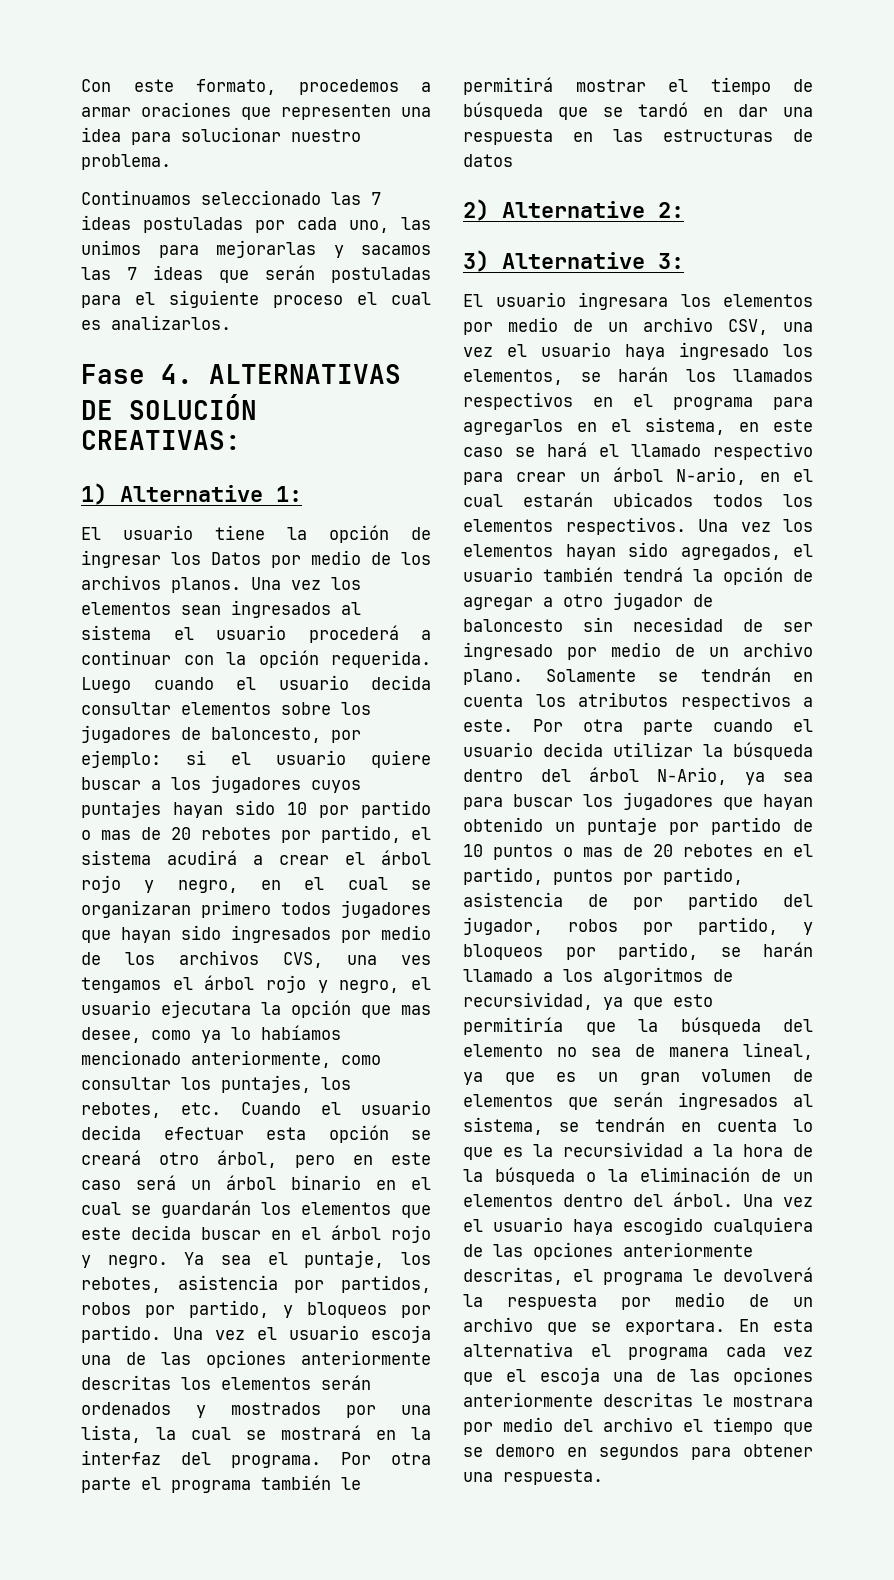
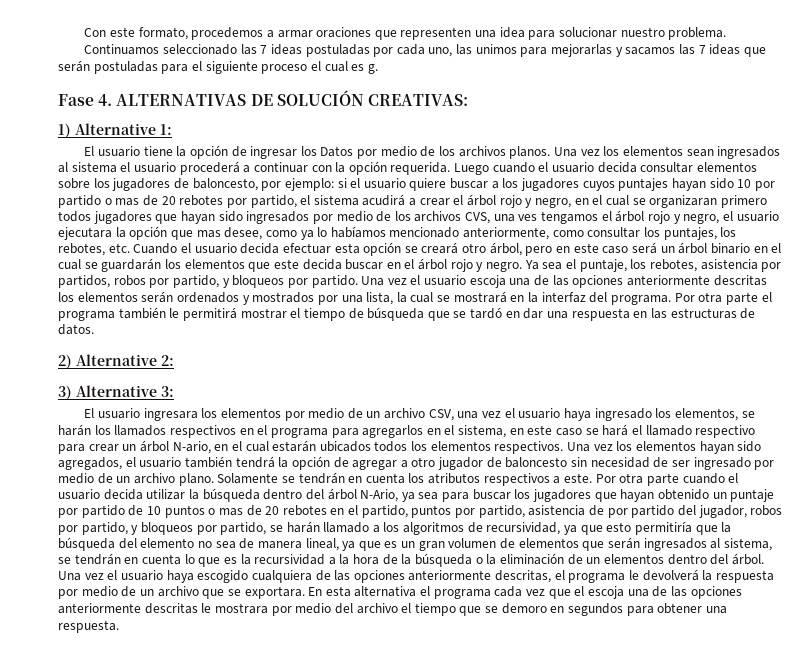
[111,315,231,330] analizarlos. -> [367,64,378,74] g.
[463,154,513,167] datos -> [58,324,94,335] datos.

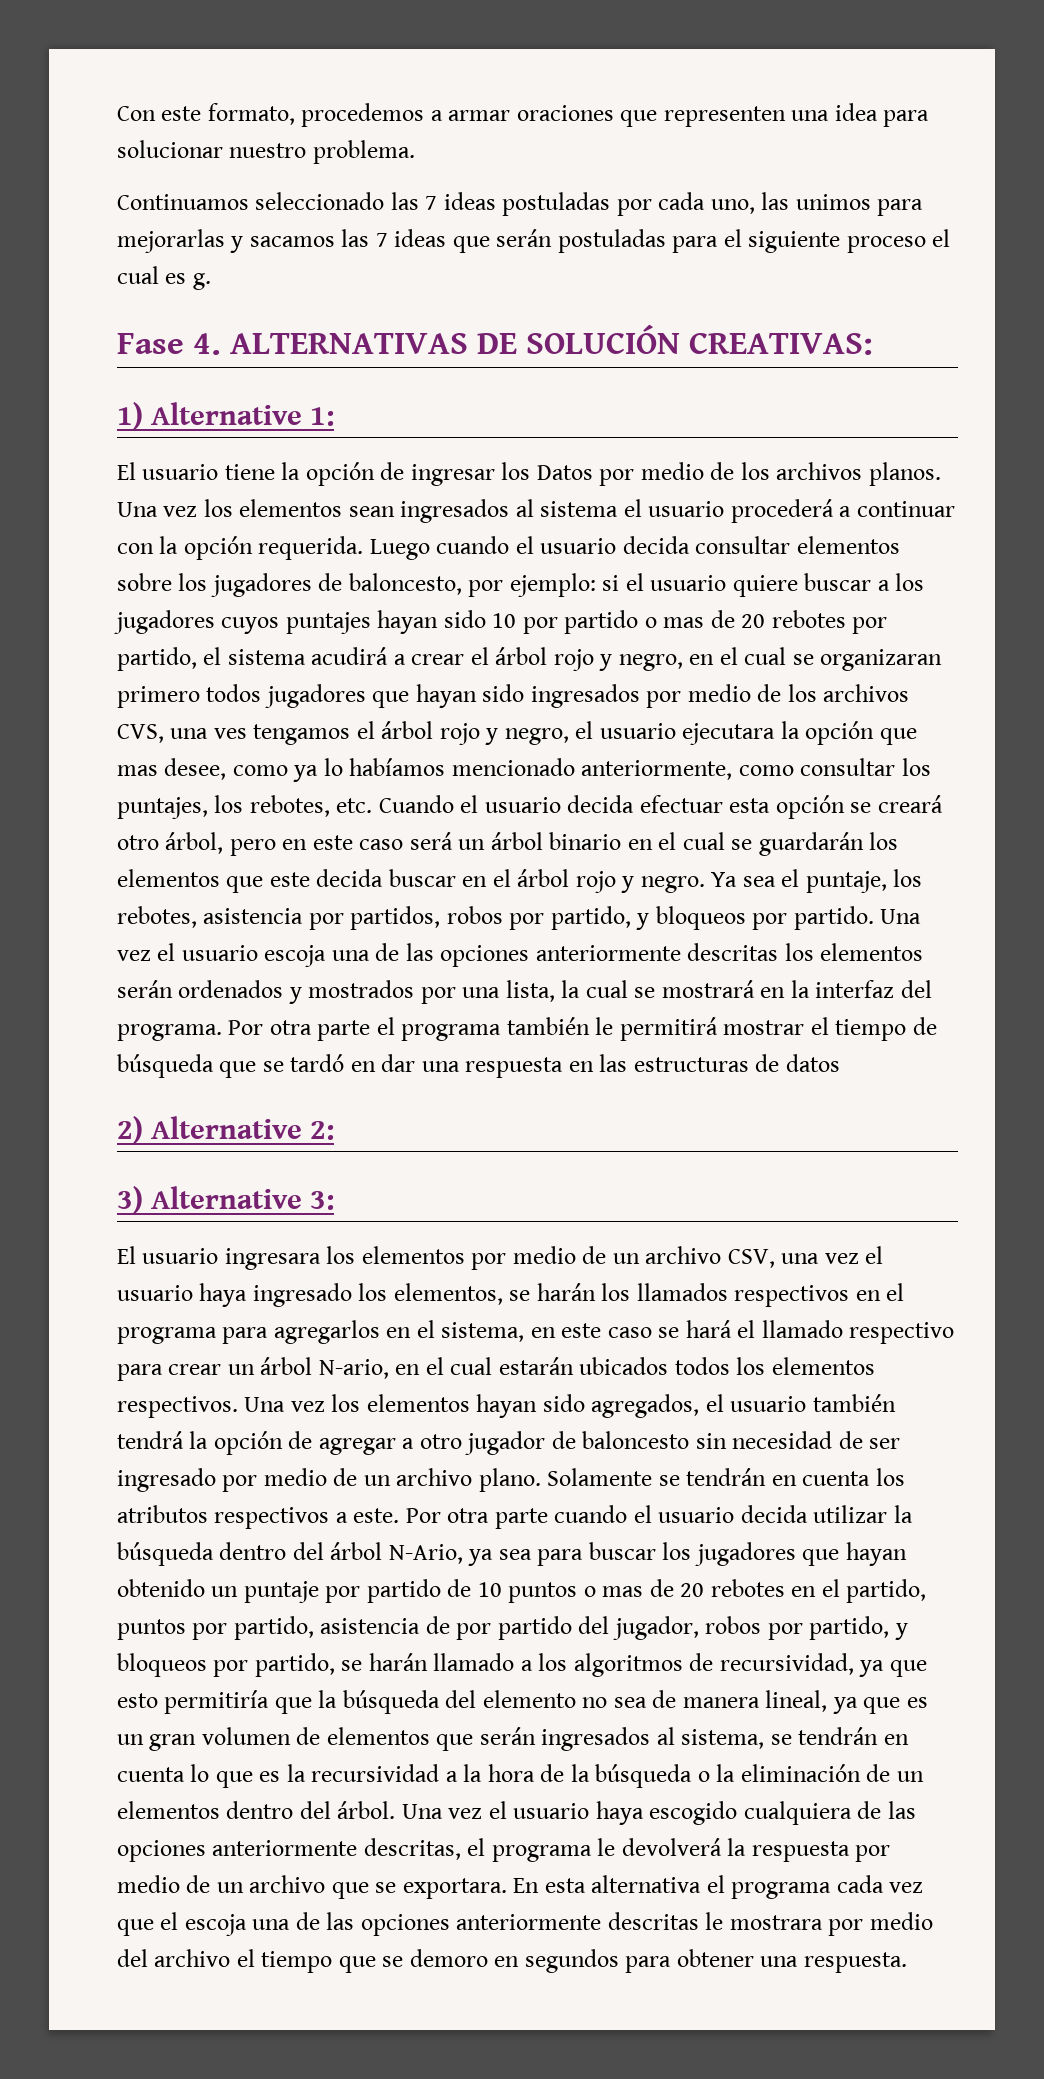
[58,324,94,335] datos. -> [785,1054,840,1072] datos

